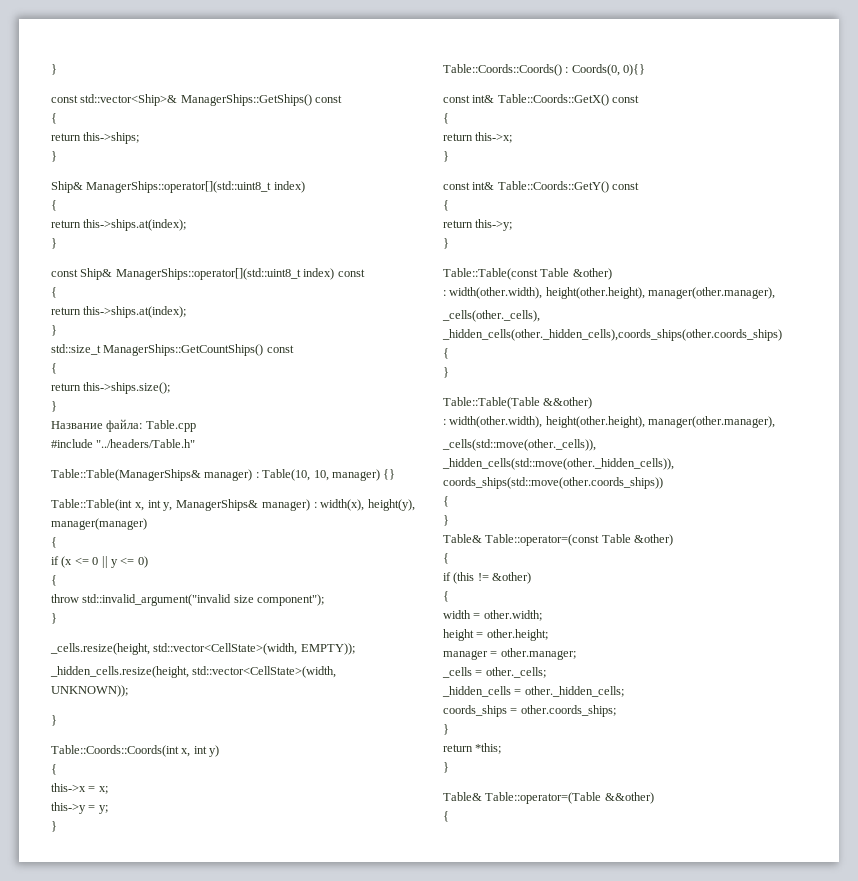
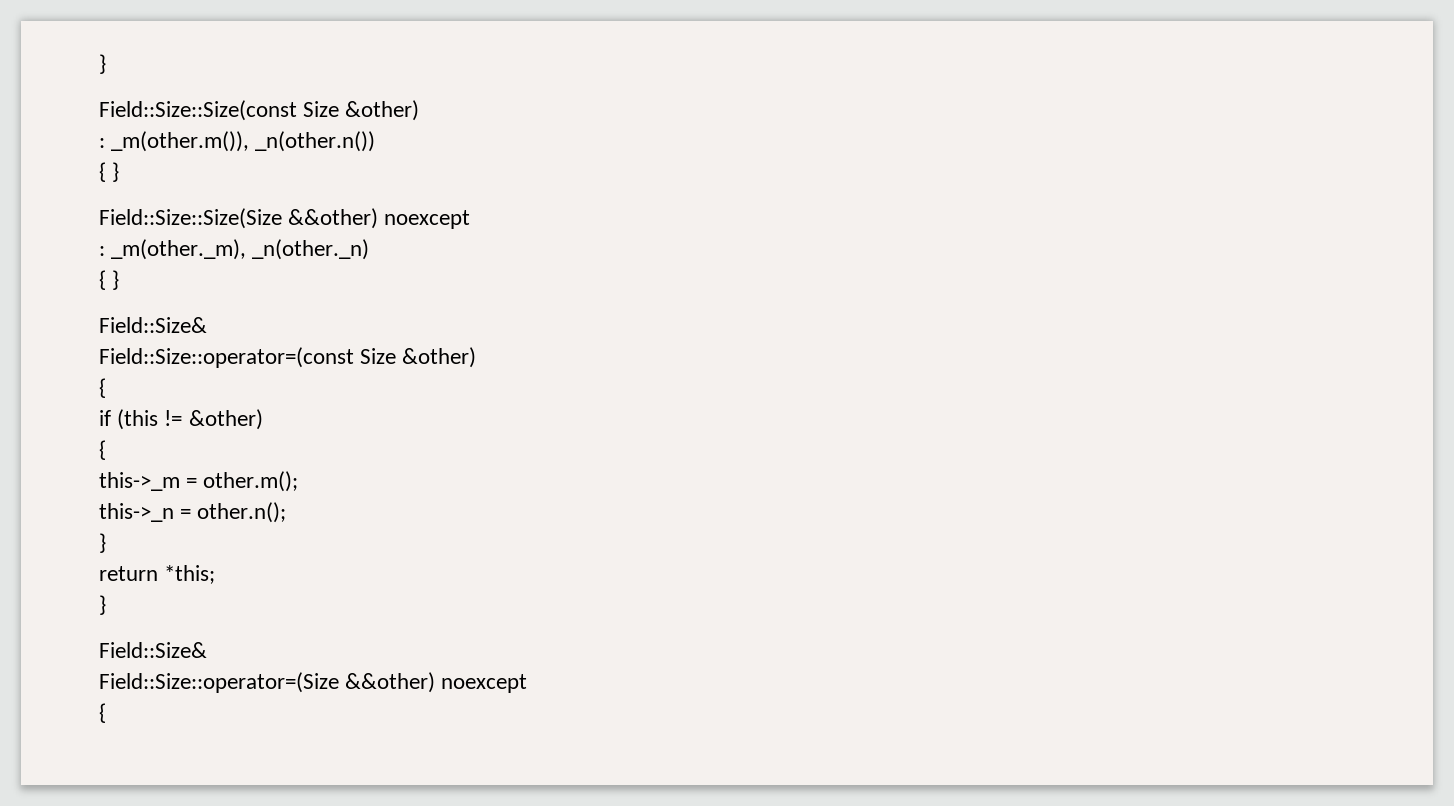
[51,64,57,75] [51,94,343,106] [51,113,57,124] [51,132,140,144] [51,151,57,162] [51,181,305,193] [51,200,57,211] [51,219,187,231] [51,238,57,249] [51,268,365,280] [51,287,57,298] [51,306,187,318] [51,325,57,336] [51,344,294,356] [51,363,57,374] [51,382,171,394] [51,401,57,412] [51,419,196,432] [51,439,196,448] [51,469,396,481] [51,499,415,511] [51,518,147,530] [51,537,57,548] [51,556,148,568] [51,575,57,586] [51,594,325,606] [51,613,57,624] [50,643,355,655] [50,666,337,678] [51,685,128,697] [51,715,57,726] [51,745,220,757] [51,764,57,775] [51,783,108,794] [51,802,108,814] [51,821,57,832] [443,64,646,76] [443,94,640,106] [443,113,449,124] [443,132,513,143] [443,151,449,162] [443,181,640,193] [443,200,449,211] [443,219,513,231] [443,238,449,249] [443,268,612,280] [443,287,776,299] [442,310,540,322] [442,329,782,341] [443,348,449,359] [443,367,449,378] [443,397,593,409] [443,416,776,428] [442,439,596,451] [442,458,674,470] [443,477,663,489] [443,496,449,507] [443,515,449,526] [443,534,631,546] } // const std::vector<Ship>& ManagerShips::GetShips() const // { // return this->ships; // } // Ship& ManagerShips::operator[](std::uint8_t index) // { // return this->ships.at(index); // } // const Ship& ManagerShips::operator[](std::uint8_t index) const // { // return this->ships.at(index); // } // std::size_t ManagerShips::GetCountShips() const // { // return this->ships.size(); // } // Название файла: Table.cpp // #include "../headers/Table.h" // Table::Table(ManagerShips& manager) : Table(10, 10, manager) {} // Table::Table(int x, int y, ManagerShips& manager) : width(x), height(y), manager(manager) // { // if (x <= 0 || y <= 0) // { // throw std::invalid_argument("invalid size component"); // } // _cells.resize(height, std::vector<CellState>(width, EMPTY)); // _hidden_cells.resize(height, std::vector<CellState>(width, UNKNOWN)); // } // Table::Coords::Coords(int x, int y) // { // this->x = x; // this->y = y; // } // Table::Coords::Coords() : Coords(0, 0){} // const int& Table::Coords::GetX() const // { // return this->x; // } // const int& Table::Coords::GetY() const // { // return this->y; // } // Table::Table(const Table &other) // : width(other.width), height(other.height), manager(other.manager), // _cells(other._cells), _hidden_cells(other._hidden_cells),coords_ships(other.coords_ships) // { // } // Table::Table(Table &&other) // : width(other.width), height(other.height), manager(other.manager), // _cells(std::move(other._cells)), _hidden_cells(std::move(other._hidden_cells)), coords_ships(std::move(other.coords_ships)) // { // } // Table& Table::operator=(const Table -> [99,54,106,74] [99,100,420,121] [99,131,376,152] [99,162,120,182] [99,208,471,229] [99,239,370,260] [99,270,120,290] [99,317,207,333] [99,347,397,368] } // Field::Size::Size(const Size &other) // : _m(other.m()), _n(other.n()) // { } // Field::Size::Size(Size &&other) noexcept // : _m(other._m), _n(other._n) // { } // Field::Size& // Field::Size::operator=(const Size
[443,610,542,621] [443,629,548,641] [443,648,576,660] [442,667,546,678] [442,686,624,697] [443,705,616,717] width = other.width; // height = other.height; // manager = other.manager; // _cells = other._cells; // _hidden_cells = other._hidden_cells; // coords_ships = other.coords_ships; -> [99,471,299,492] [99,502,287,523] this->_m = other.m(); // this->_n = other.n();
[443,792,654,804] Table& Table::operator=(Table &&other) -> [99,642,207,658] [99,672,528,693] Field::Size& // Field::Size::operator=(Size &&other) noexcept

